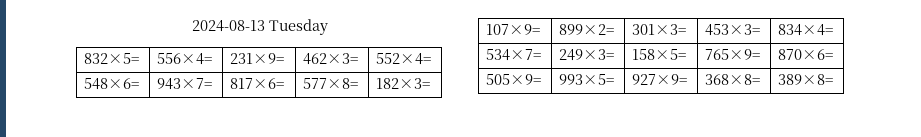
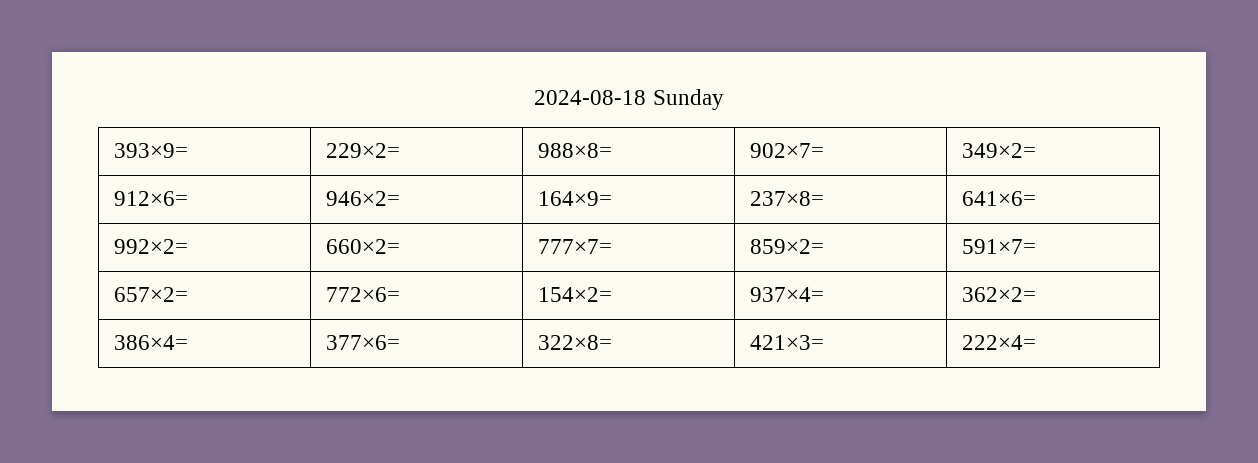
[191,19,328,35] [83,53,139,64] [156,53,212,65] [229,53,284,64] [302,53,358,65] [375,53,431,65] [83,78,139,90] [156,78,212,90] [229,78,284,89] [302,78,358,89] [375,78,430,89] [485,24,540,35] [558,24,614,35] [631,24,686,35] [704,24,760,36] [777,24,833,36] [485,49,541,61] [558,49,614,61] [631,49,686,60] [704,49,760,60] [777,49,833,60] [485,74,541,85] [558,74,614,85] [631,74,687,85] [704,74,760,85] [777,74,833,85] 2024-08-13 Tuesday // 832×5= | 556×4= | 231×9= | 462×3= | 552×4= // 548×6= | 943×7= | 817×6= | 577×8= | 182×3= // 107×9= | 899×2= | 301×3= | 453×3= | 834×4= // 534×7= | 249×3= | 158×5= | 765×9= | 870×6= // 505×9= | 993×5= | 927×9= | 368×8= | 389×8= -> [534,89,724,110] [114,143,189,158] [326,143,401,158] [538,143,613,158] [750,143,825,158] [962,143,1037,158] [114,191,189,206] [326,191,401,206] [538,191,613,206] [750,191,825,206] [962,191,1037,206] [114,239,189,254] [326,239,401,254] [538,239,613,254] [750,239,825,254] [962,239,1037,254] [114,287,189,302] [326,287,401,302] [538,287,613,302] [750,287,825,302] [962,287,1037,302] [114,335,189,350] [326,335,401,350] [538,335,613,350] [750,335,825,350] [962,335,1037,350] 2024-08-18 Sunday // 393×9= | 229×2= | 988×8= | 902×7= | 349×2= // 912×6= | 946×2= | 164×9= | 237×8= | 641×6= // 992×2= | 660×2= | 777×7= | 859×2= | 591×7= // 657×2= | 772×6= | 154×2= | 937×4= | 362×2= // 386×4= | 377×6= | 322×8= | 421×3= | 222×4=

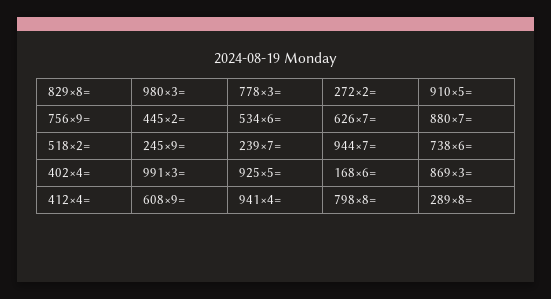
[534,89,724,110] [114,143,189,158] [326,143,401,158] [538,143,613,158] [750,143,825,158] [962,143,1037,158] [114,191,189,206] [326,191,401,206] [538,191,613,206] [750,191,825,206] [962,191,1037,206] [114,239,189,254] [326,239,401,254] [538,239,613,254] [750,239,825,254] [962,239,1037,254] [114,287,189,302] [326,287,401,302] [538,287,613,302] [750,287,825,302] [962,287,1037,302] [114,335,189,350] [326,335,401,350] [538,335,613,350] [750,335,825,350] [962,335,1037,350] 2024-08-18 Sunday // 393×9= | 229×2= | 988×8= | 902×7= | 349×2= // 912×6= | 946×2= | 164×9= | 237×8= | 641×6= // 992×2= | 660×2= | 777×7= | 859×2= | 591×7= // 657×2= | 772×6= | 154×2= | 937×4= | 362×2= // 386×4= | 377×6= | 322×8= | 421×3= | 222×4= -> [213,52,338,67] [47,87,90,97] [142,87,185,96] [238,86,281,96] [333,86,376,97] [429,86,472,96] [47,113,90,123] [142,113,185,124] [238,113,281,123] [333,113,376,124] [429,113,472,123] [47,140,90,151] [142,140,185,151] [238,140,281,151] [333,140,376,150] [429,140,472,150] [47,168,90,178] [142,168,185,177] [238,167,281,178] [333,168,376,177] [429,168,472,177] [47,195,90,205] [142,195,185,204] [238,195,281,204] [333,194,376,204] [429,195,472,205] 2024-08-19 Monday // 829×8= | 980×3= | 778×3= | 272×2= | 910×5= // 756×9= | 445×2= | 534×6= | 626×7= | 880×7= // 518×2= | 245×9= | 239×7= | 944×7= | 738×6= // 402×4= | 991×3= | 925×5= | 168×6= | 869×3= // 412×4= | 608×9= | 941×4= | 798×8= | 289×8=

